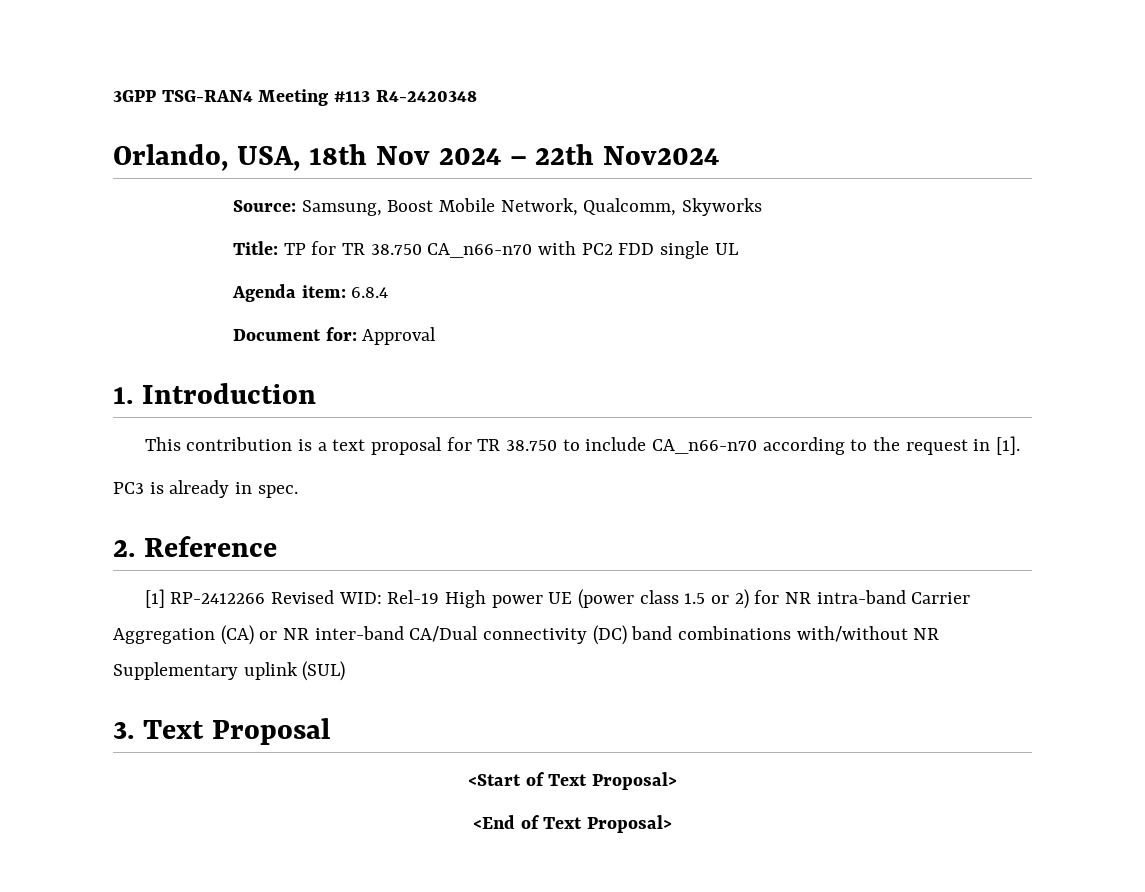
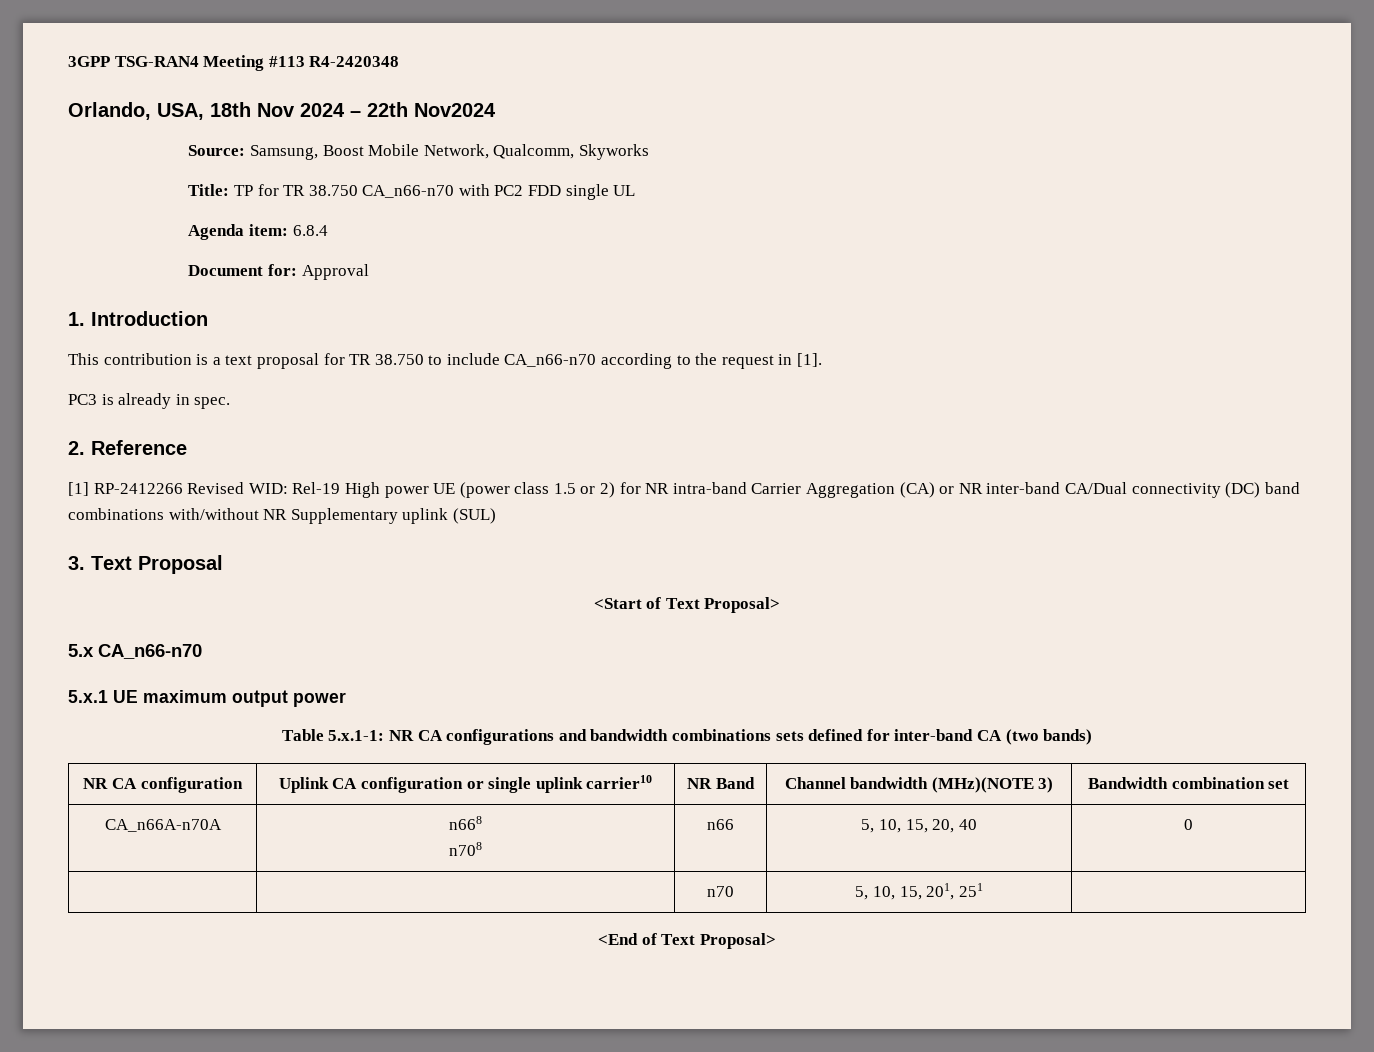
(678, 781) none -> [68,644,202,659] [68,690,346,707] [281,729,1093,745] [83,777,243,793] [278,775,653,793] [687,777,755,789] [784,777,1054,793] [1087,777,1290,789] [104,819,222,832] [449,816,482,830] [449,842,482,856] [707,819,734,830] [861,819,977,833] [1184,819,1193,830] [707,886,734,897] [855,883,983,900] // 5.x CA_n66-n70 // 5.x.1 UE maximum output power // Table 5.x.1-1: NR CA configurations and bandwidth combinations sets defined for inter-band CA (two bands) // NR CA configuration | Uplink CA configuration or single uplink carrier10 | NR Band | Channel bandwidth (MHz)(NOTE 3) | Bandwidth combination set // CA_n66A-n70A | n668 // n708 | n66 | 5, 10, 15, 20, 40 | 0 // | | n70 | 5, 10, 15, 201, 251 |

